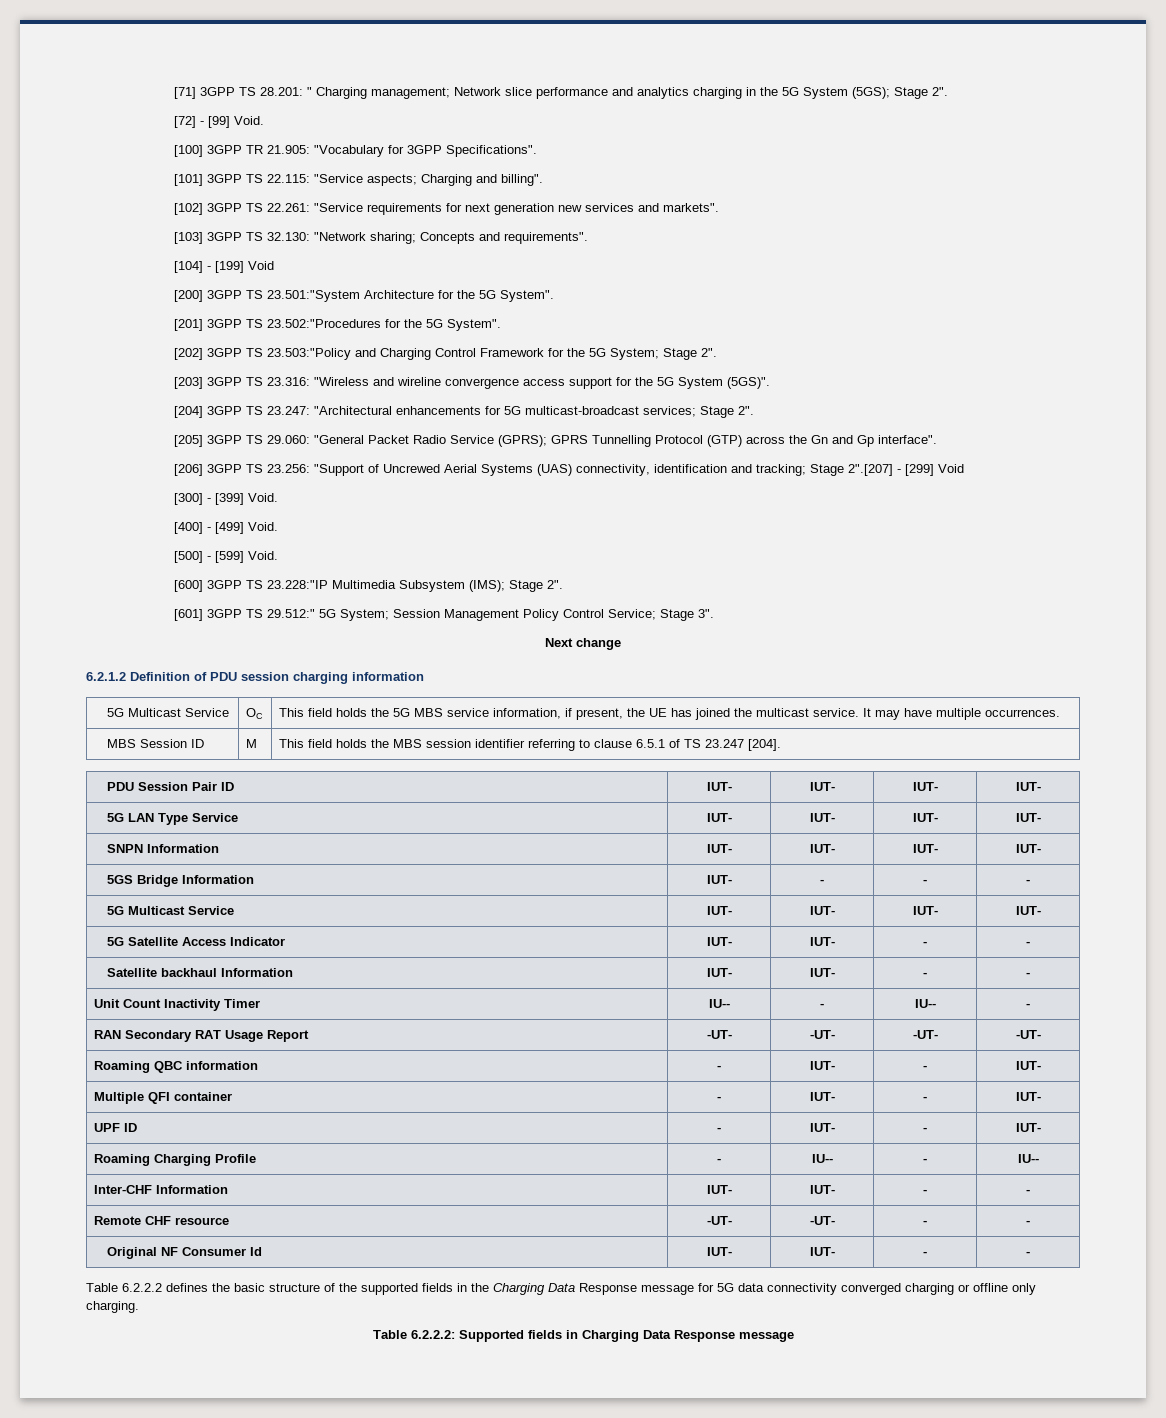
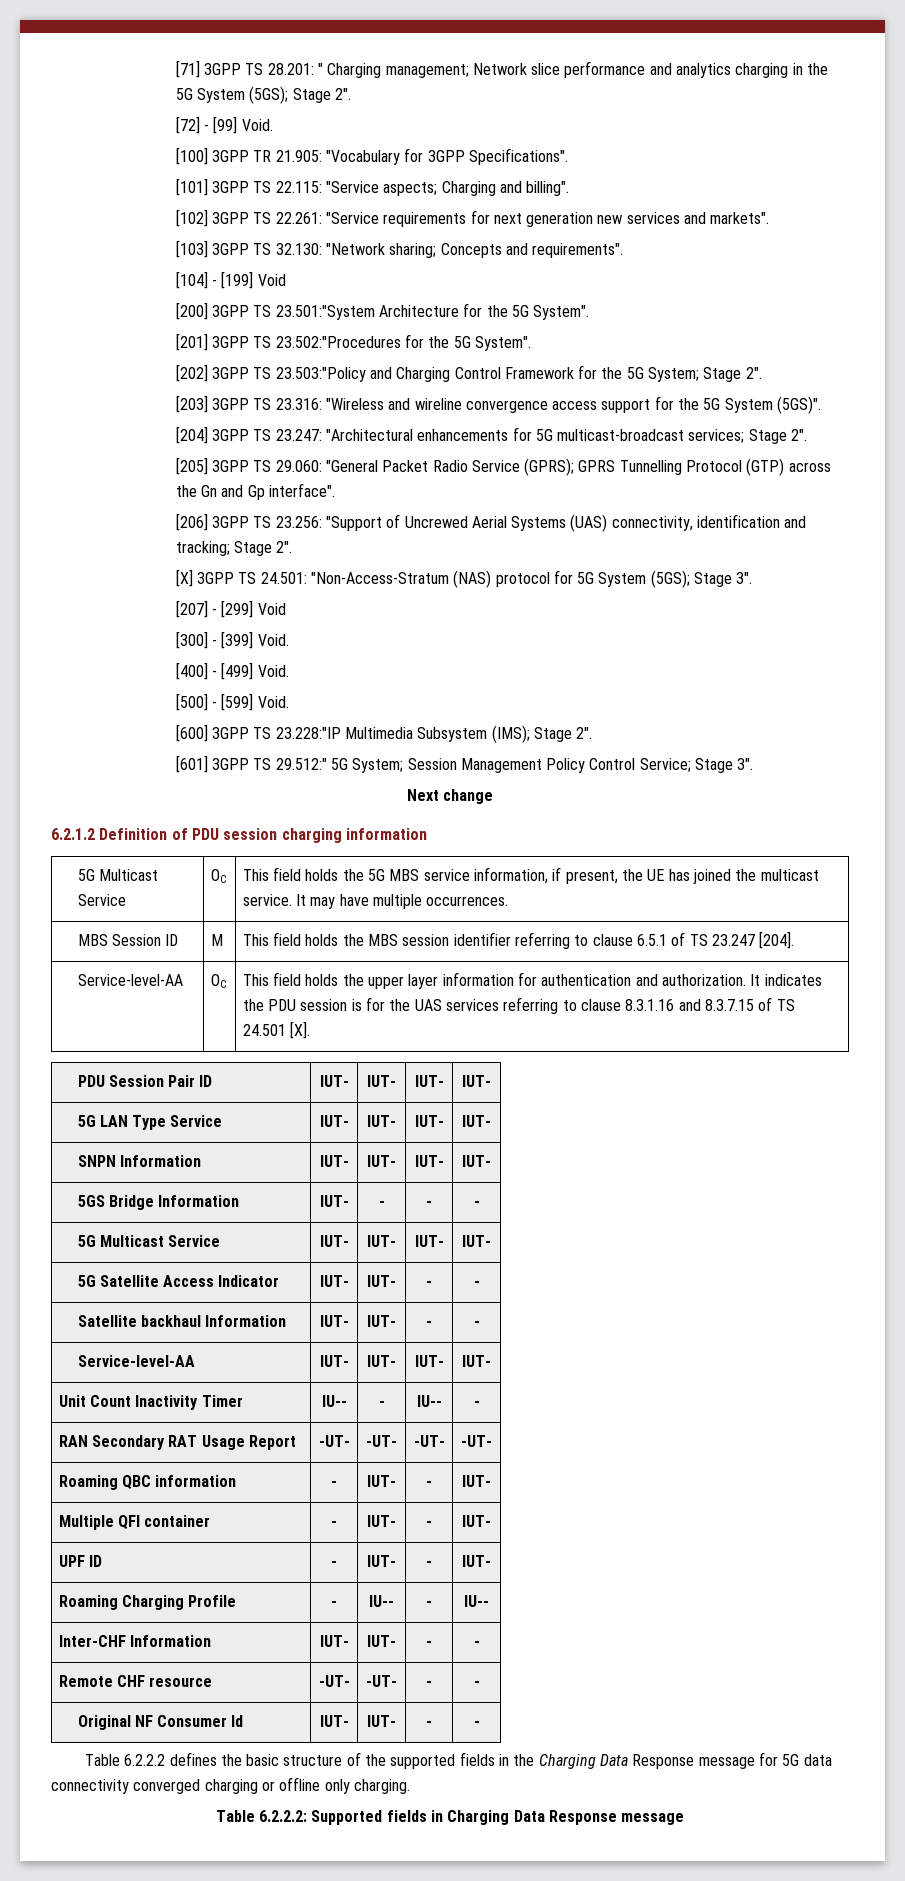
[847,464,893,476] 2".[207] -> [276,541,293,553] [175,569,753,588] [175,600,208,618] 2". // [X] 3GPP TS 24.501: "Non-Access-Stratum (NAS) protocol for 5G System (5GS); Stage 3". // [207]
(781, 745) none -> [77,974,183,986] [210,974,227,988] [242,972,822,989] [242,997,795,1014] [242,1021,311,1039] // Service-level-AA | OC | This field holds the upper layer information for authentication and authorization. It indicates the PDU session is for the UAS services referring to clause 8.3.1.16 and 8.3.7.15 of TS 24.501 [X].
(1030, 974) none -> [77,1355,195,1367] [319,1355,349,1367] [367,1355,396,1367] [414,1355,444,1367] [462,1355,491,1367] // Service-level-AA | IUT- | IUT- | IUT- | IUT-

